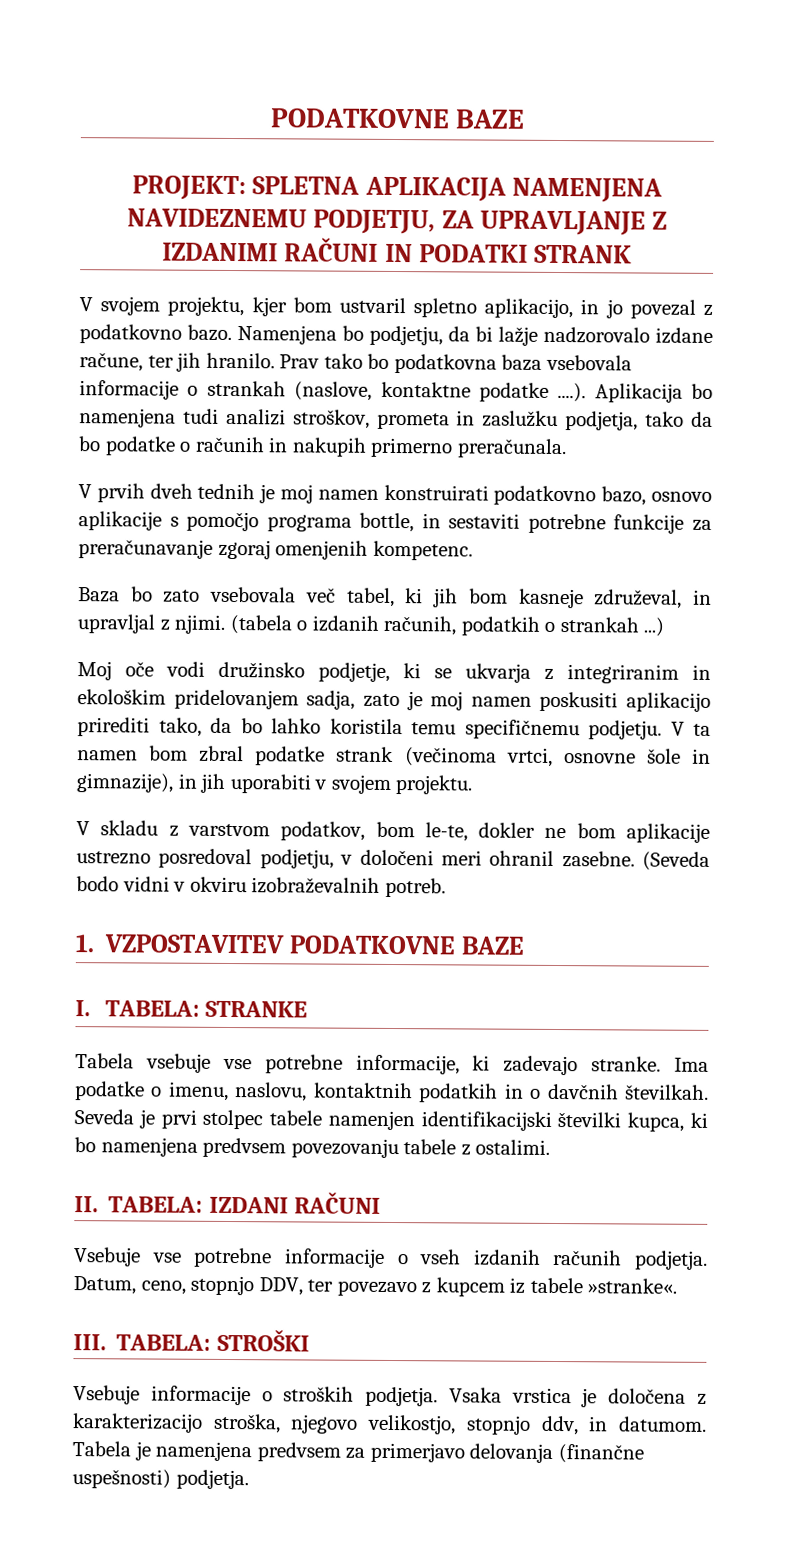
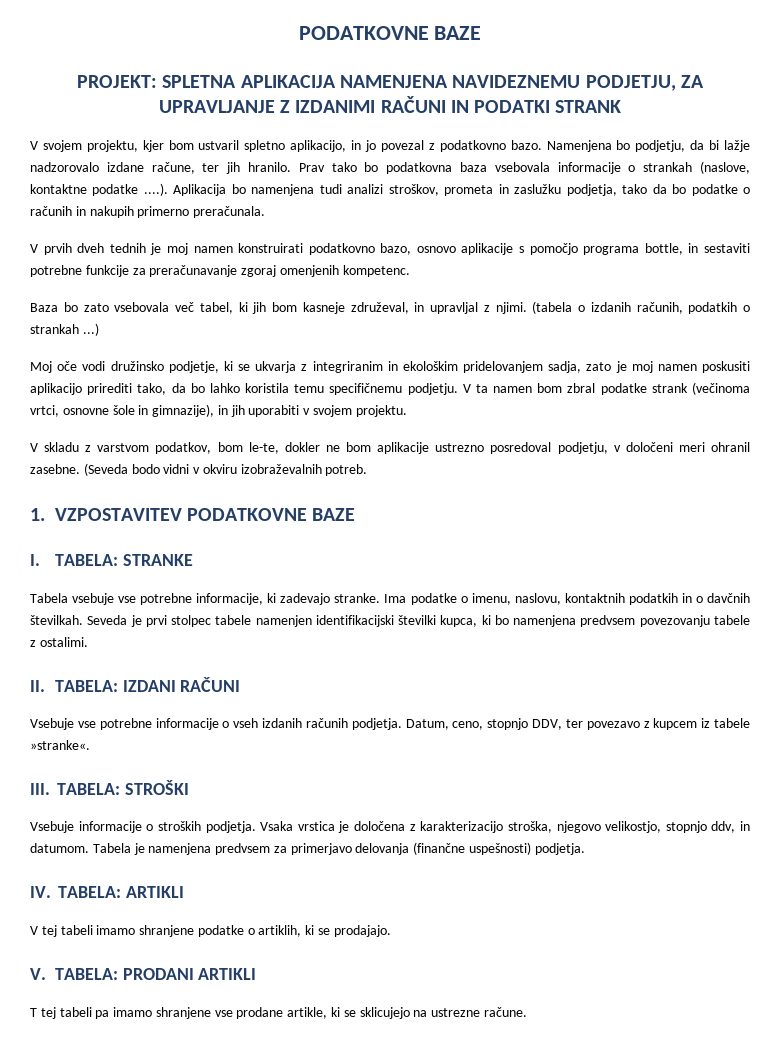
(249, 1479) none -> [30,886,184,898] [30,925,391,937] [30,968,257,980] [30,1007,527,1019] // IV. TABELA: ARTIKLI // V tej tabeli imamo shranjene podatke o artiklih, ki se prodajajo. // V. TABELA: PRODANI ARTIKLI // T tej tabeli pa imamo shranjene vse prodane artikle, ki se sklicujejo na ustrezne račune.

